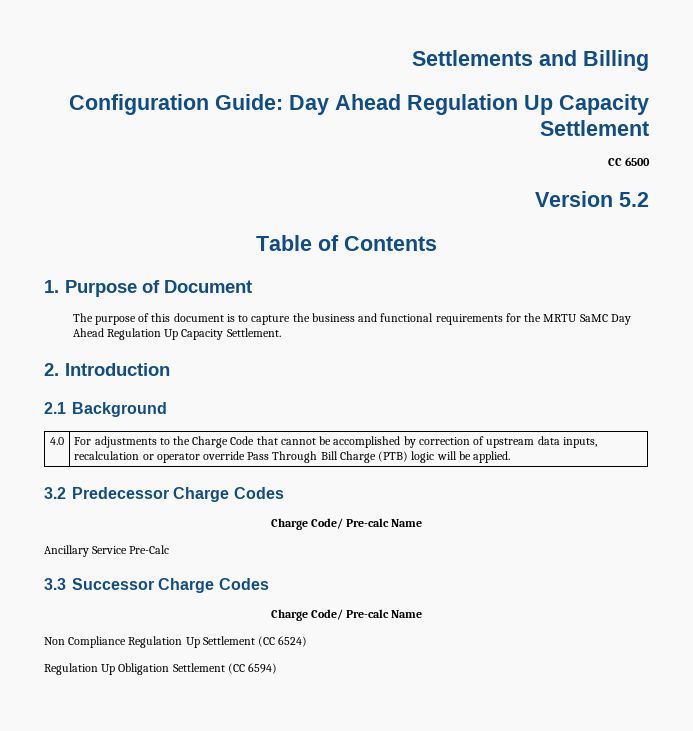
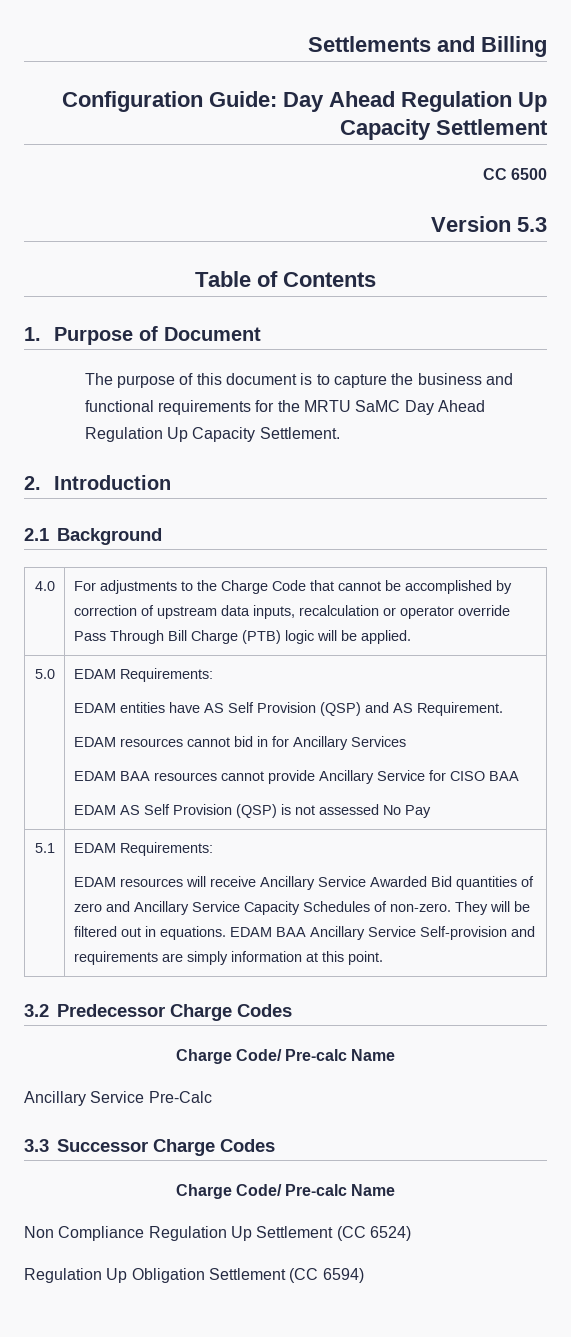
[619,192,649,207] 5.2 -> [517,217,547,232] 5.3
(511, 457) none -> [34,669,55,679] [73,668,213,682] [73,702,503,716] [73,736,406,750] [73,770,519,784] [73,804,431,818] [34,843,55,853] [73,842,213,856] [73,876,534,890] [73,901,530,915] [73,926,535,940] [73,951,383,965] // 5.0 | EDAM Requirements: // EDAM entities have AS Self Provision (QSP) and AS Requirement. // EDAM resources cannot bid in for Ancillary Services // EDAM BAA resources cannot provide Ancillary Service for CISO BAA // EDAM AS Self Provision (QSP) is not assessed No Pay // 5.1 | EDAM Requirements: // EDAM resources will receive Ancillary Service Awarded Bid quantities of zero and Ancillary Service Capacity Schedules of non-zero. They will be filtered out in equations. EDAM BAA Ancillary Service Self-provision and requirements are simply information at this point.

